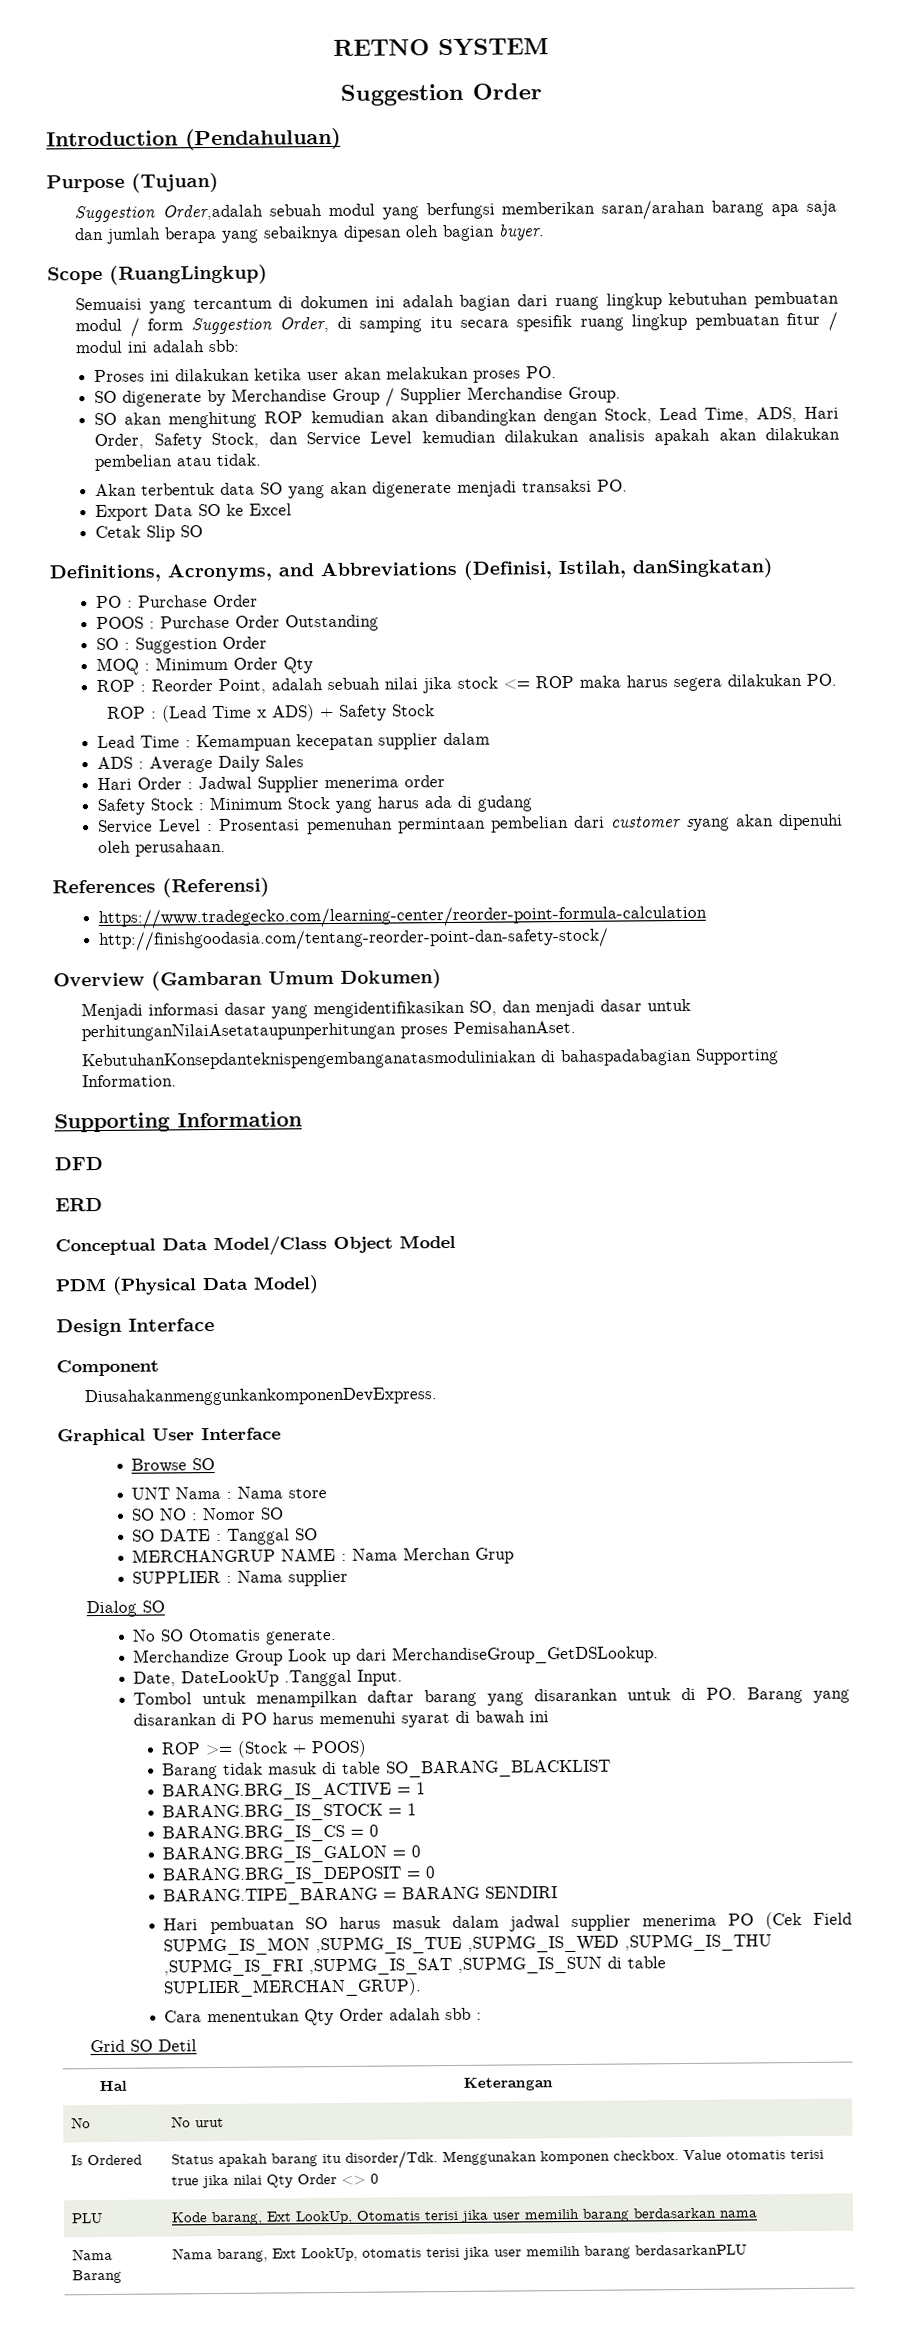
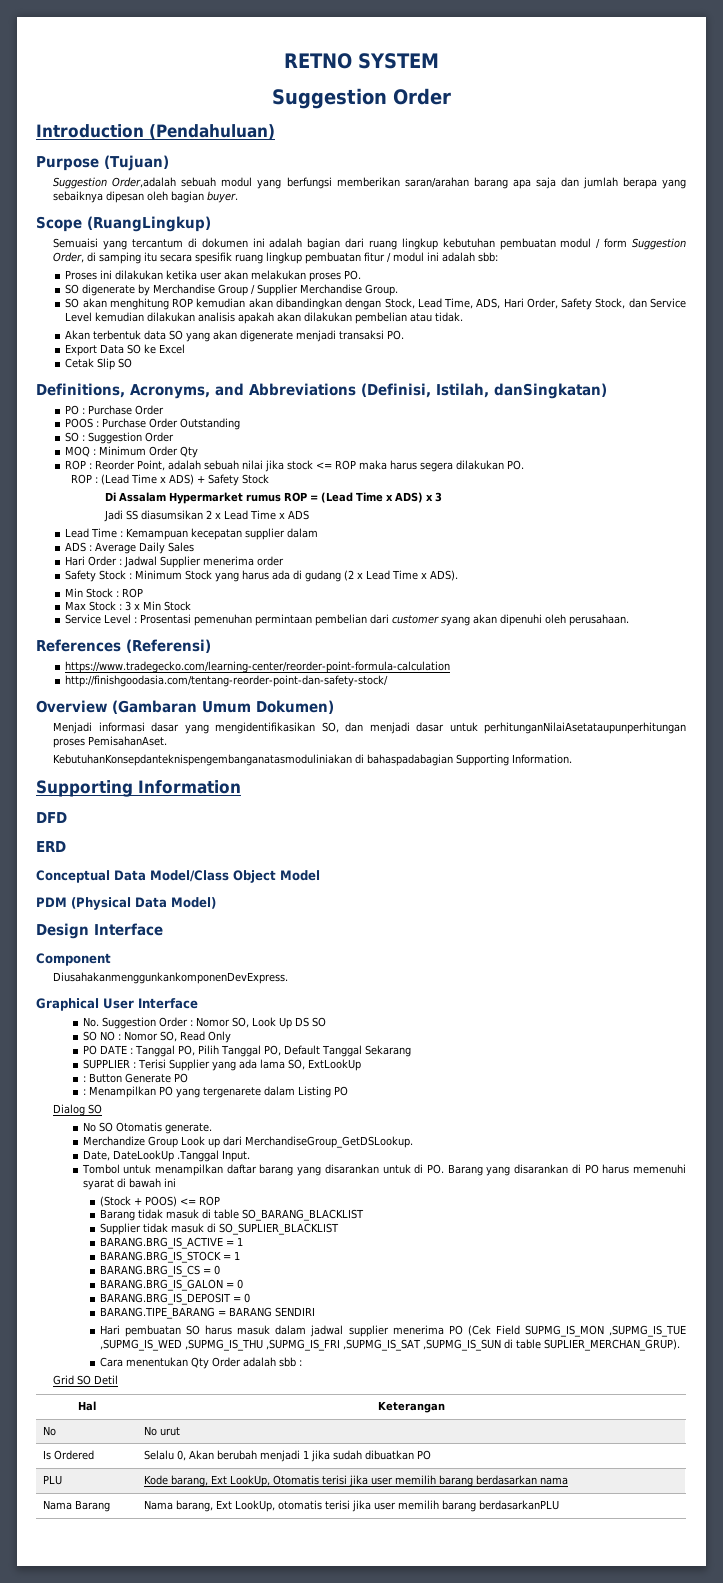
(436, 710) none -> [105,492,443,504] [104,510,310,522] // Di Assalam Hypermarket rumus ROP = (Lead Time x ADS) x 3 // Jadi SS diasumsikan 2 x Lead Time x ADS
(533, 803) none -> [344,570,459,581] [65,588,144,598] [65,601,192,611] (2 x Lead Time x ADS). // Min Stock : ROP // Max Stock : 3 x Min Stock
[131,1458,216,1473] [131,1486,328,1500] [131,1507,285,1521] [132,1528,319,1545] [132,1546,515,1564] [132,1569,349,1587] Browse SO // UNT Nama : Nama store // SO NO : Nomor SO // SO DATE : Tanggal SO // MERCHANGRUP NAME : Nama Merchan Grup // SUPPLIER : Nama supplier -> [82,1017,326,1029] [82,1031,231,1043] [82,1045,411,1057] [82,1059,361,1071] [82,1073,188,1083] [82,1086,348,1098] No. Suggestion Order : Nomor SO, Look Up DS SO // SO NO : Nomor SO, Read Only // PO DATE : Tanggal PO, Pilih Tanggal PO, Default Tanggal Sekarang // SUPPLIER : Terisi Supplier yang ada lama SO, ExtLookUp // : Button Generate PO // : Menampilkan PO yang tergenarete dalam Listing PO
[161,1742,234,1756] ROP >= -> (176, 1182) none
(368, 1748) none -> [179,1196,220,1206] <= ROP
(612, 1768) none -> [99,1223,339,1235] // Supplier tidak masuk di SO_SUPLIER_BLACKLIST
[171,2149,825,2169] [171,2173,380,2189] Status apakah barang itu disorder/Tdk. Menggunakan komponen checkbox. Value otomatis terisi true jika nilai Qty Order <> 0 -> [144,1450,432,1462] Selalu 0, Akan berubah menjadi 1 jika sudah dibuatkan PO

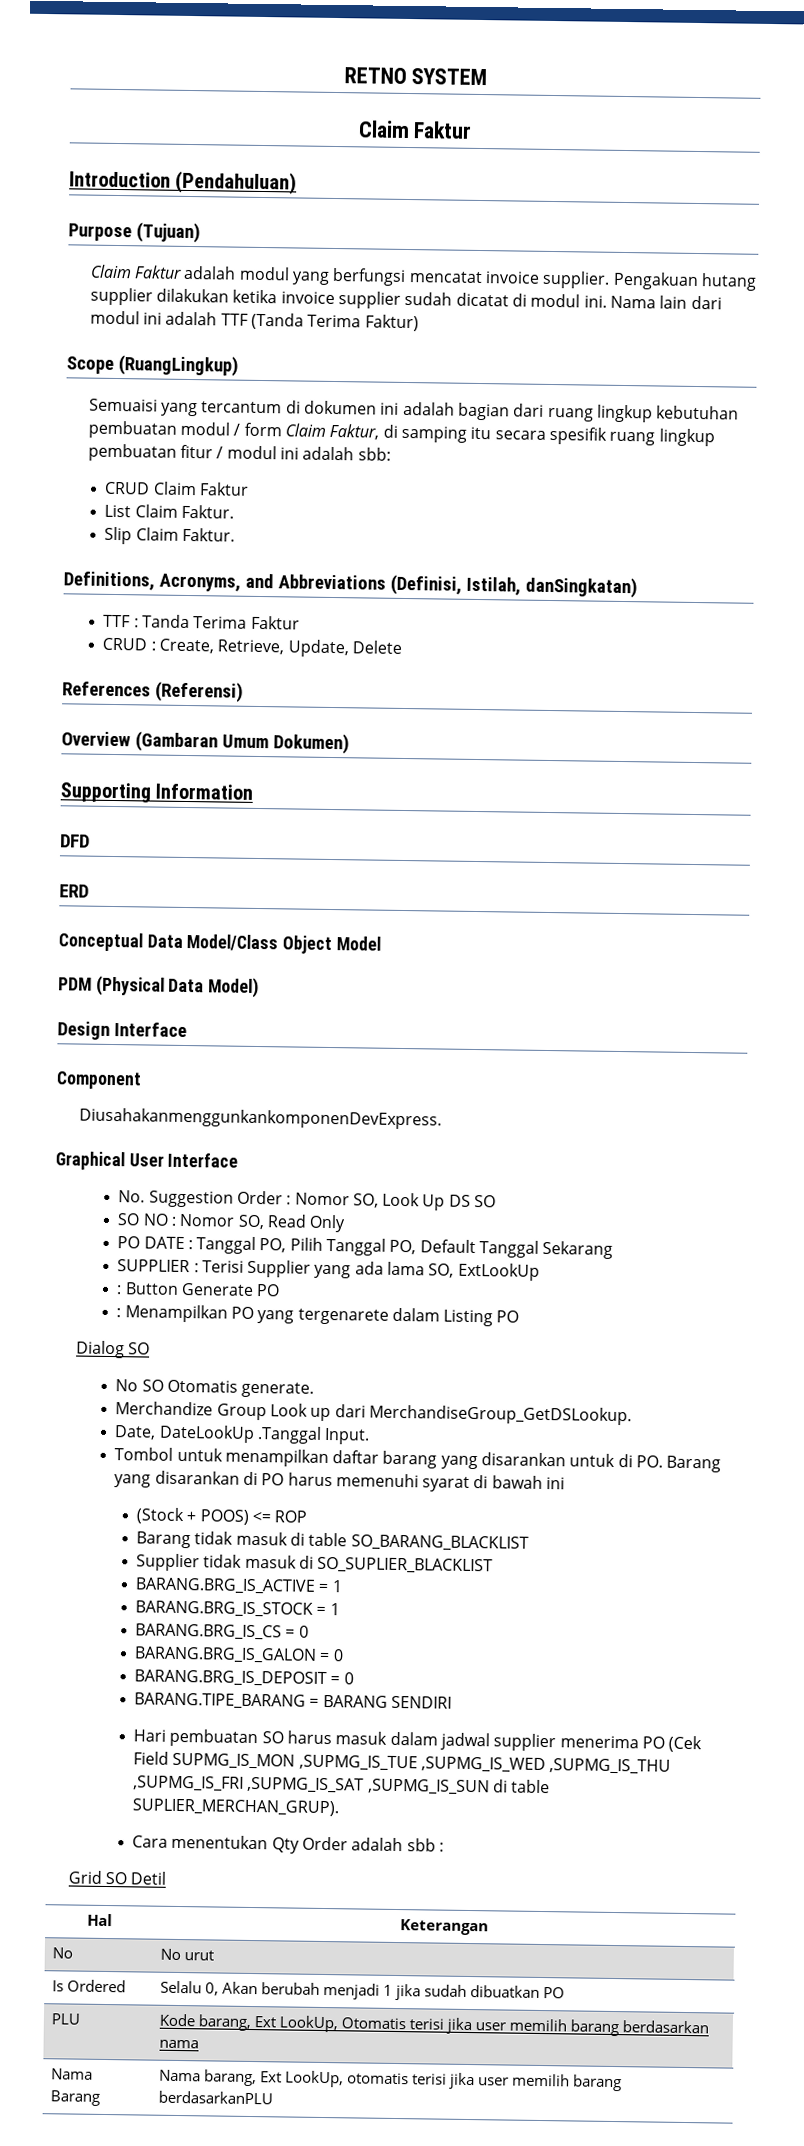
[271,88,451,109] Suggestion Order -> [357,120,473,139] Claim Faktur
[53,177,686,189] [53,191,239,203] Suggestion Order,adalah sebuah modul yang berfungsi memberikan saran/arahan barang apa saja dan jumlah berapa yang sebaiknya dipesan oleh bagian buyer. -> [89,264,758,291] [89,287,722,310] [89,310,419,332] Claim Faktur adalah modul yang berfungsi mencatat invoice supplier. Pengakuan hutang supplier dilakukan ketika invoice supplier sudah dicatat di modul ini. Nama lain dari modul ini adalah TTF (Tanda Terima Faktur)
[631,238,686,250] [53,252,85,263] Suggestion Order, -> [285,423,380,440] Claim Faktur,
[65,270,362,282] [65,284,399,296] [65,298,686,310] [65,312,464,324] [65,330,405,342] [65,344,186,356] [65,358,133,370] Proses ini dilakukan ketika user akan melakukan proses PO. // SO digenerate by Merchandise Group / Supplier Merchandise Group. // SO akan menghitung ROP kemudian akan dibandingkan dengan Stock, Lead Time, ADS, Hari Order, Safety Stock, dan Service Level kemudian dilakukan analisis apakah akan dilakukan pembelian atau tidak. // Akan terbentuk data SO yang akan digenerate menjadi transaksi PO. // Export Data SO ke Excel // Cetak Slip SO -> [104,481,250,496] [104,504,235,519] [104,526,236,545] CRUD Claim Faktur // List Claim Faktur. // Slip Claim Faktur.
[65,405,165,415] [65,418,241,430] [65,432,175,444] [65,446,199,458] [65,460,525,472] [70,474,269,486] [105,492,443,504] [104,510,310,522] [65,528,319,540] [65,542,195,554] [65,556,285,568] [65,570,459,582] [65,588,144,598] [65,601,192,611] [65,614,630,626] PO : Purchase Order // POOS : Purchase Order Outstanding // SO : Suggestion Order // MOQ : Minimum Order Qty // ROP : Reorder Point, adalah sebuah nilai jika stock <= ROP maka harus segera dilakukan PO. // ROP : (Lead Time x ADS) + Safety Stock // Di Assalam Hypermarket rumus ROP = (Lead Time x ADS) x 3 // Jadi SS diasumsikan 2 x Lead Time x ADS // Lead Time : Kemampuan kecepatan supplier dalam // ADS : Average Daily Sales // Hari Order : Jadwal Supplier menerima order // Safety Stock : Minimum Stock yang harus ada di gudang (2 x Lead Time x ADS). // Min Stock : ROP // Max Stock : 3 x Min Stock // Service Level : Prosentasi pemenuhan permintaan pembelian dari customer syang akan dipenuhi oleh perusahaan. -> [103,614,300,630] [102,637,403,658] TTF : Tanda Terima Faktur // CRUD : Create, Retrieve, Update, Delete
[65,661,451,673] [65,675,389,687] // https://www.tradegecko.com/learning-center/reorder-point-formula-calculation // http://finishgoodasia.com/tentang-reorder-point-dan-safety-stock/ -> (244, 692) none
[53,722,686,734] [53,736,168,748] [53,754,573,766] // Menjadi informasi dasar yang mengidentifikasikan SO, dan menjadi dasar untuk perhitunganNilaiAsetataupunperhitungan proses PemisahanAset. // KebutuhanKonsepdanteknispengembanganatasmoduliniakan di bahaspadabagian Supporting Information. -> (350, 744) none

